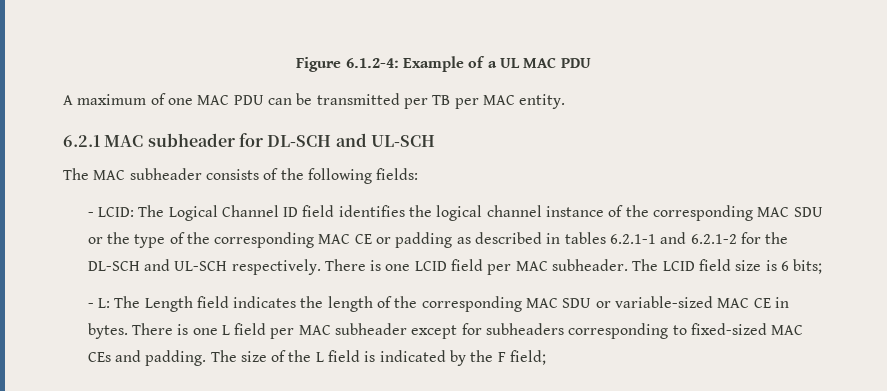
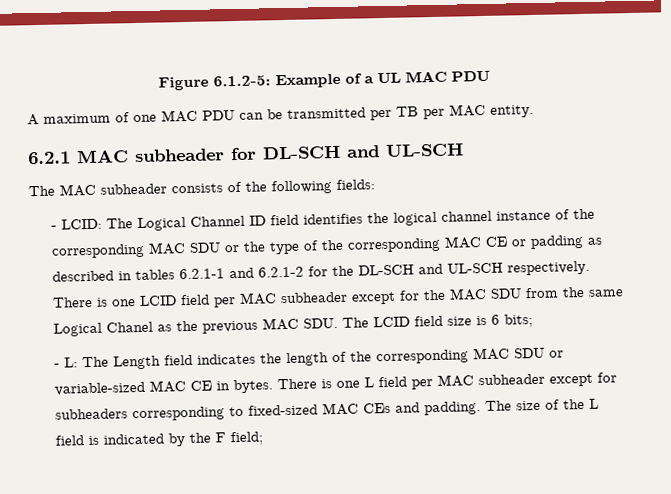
[345,58,399,68] 6.1.2-4: -> [212,75,271,87] 6.1.2-5:
[552,259,629,271] subheader. -> [279,286,624,305] [52,317,338,337] subheader except for the MAC SDU from the same Logical Chanel as the previous MAC SDU.

